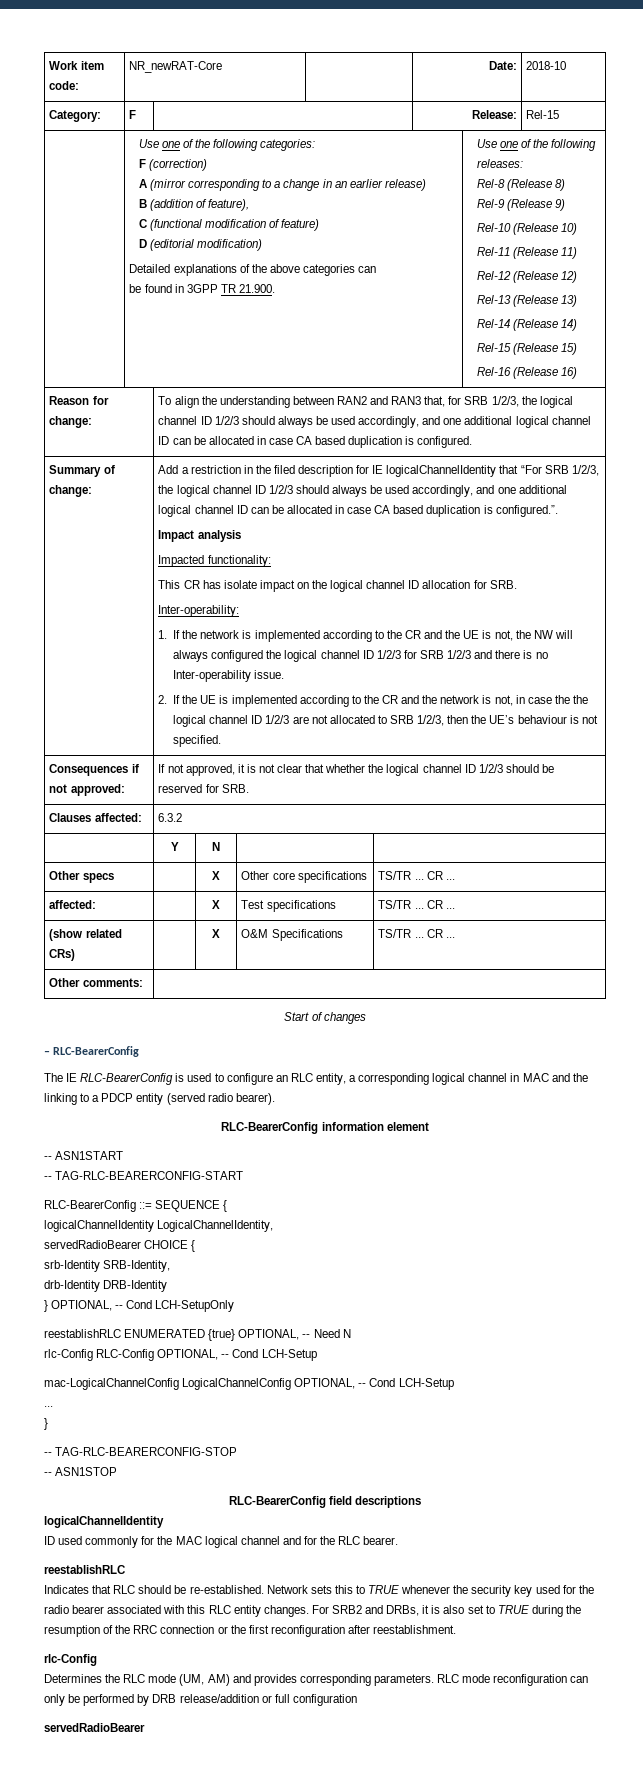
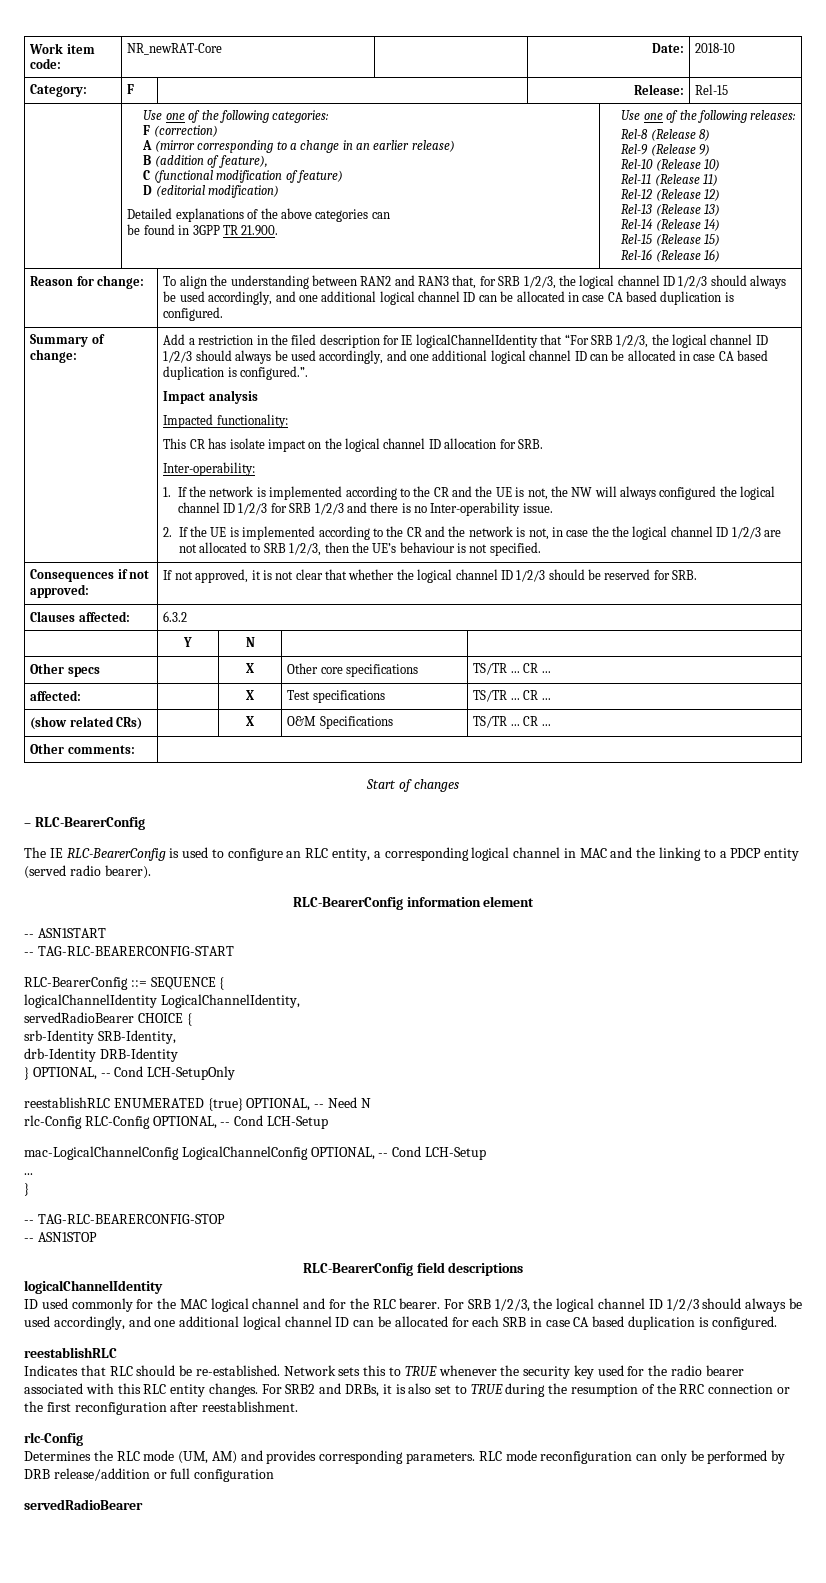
(399, 1540) none -> [444,1298,802,1312] [24,1316,777,1330] For SRB 1/2/3, the logical channel ID 1/2/3 should always be used accordingly, and one additional logical channel ID can be allocated for each SRB in case CA based duplication is configured.

